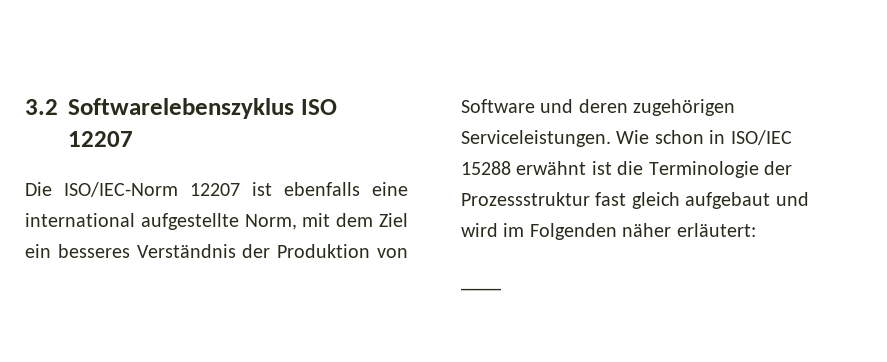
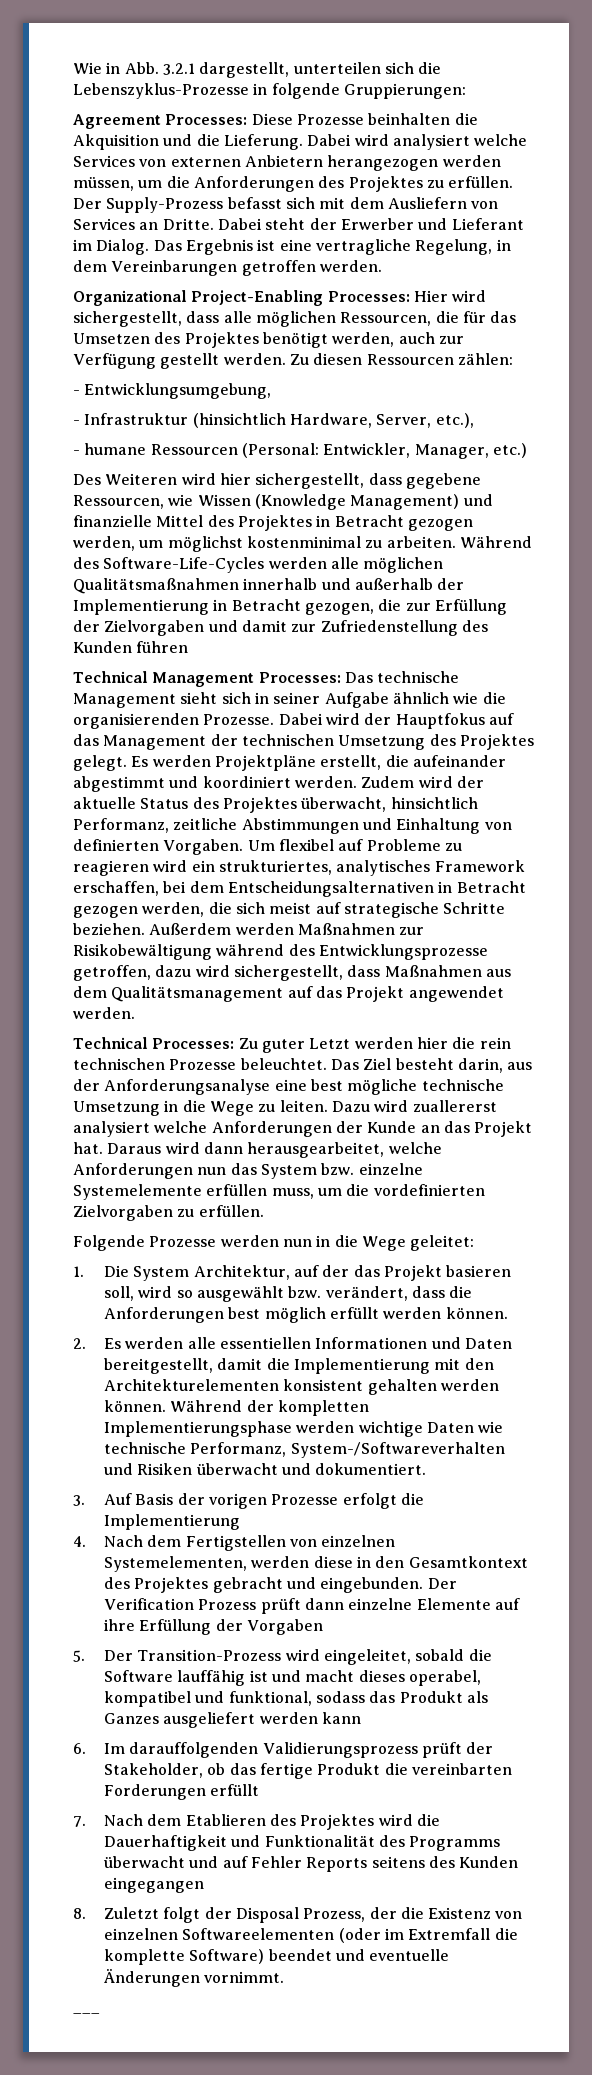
[25,98,337,119] [68,131,133,147] [25,182,408,197] [25,213,409,230] [25,244,409,258] [461,99,736,116] [461,130,792,147] [461,161,792,178] [461,192,809,209] [461,223,756,240] [461,287,501,291] 3.2 Softwarelebenszyklus ISO 12207 // Die ISO/IEC-Norm 12207 ist ebenfalls eine international aufgestellte Norm, mit dem Ziel ein besseres Verständnis der Produktion von Software und deren zugehörigen Serviceleistungen. Wie schon in ISO/IEC 15288 erwähnt ist die Terminologie der Prozessstruktur fast gleich aufgebaut und wird im Folgenden näher erläutert: // ____ -> [73,62,442,78] [73,83,466,99] [73,113,478,129] [73,134,528,150] [73,155,501,171] [73,176,514,192] [73,197,499,213] [73,218,524,230] [73,239,511,255] [73,260,382,276] [73,290,487,306] [73,311,517,327] [73,332,464,348] [73,353,513,369] [73,383,272,399] [73,413,474,428] [73,443,527,459] [73,473,481,489] [73,494,493,510] [73,515,473,531] [73,536,532,552] [73,557,444,573] [73,578,465,594] [73,599,507,615] [73,620,488,636] [73,641,189,653] [73,671,460,687] [73,692,506,708] [73,713,514,729] [73,734,534,750] [73,755,506,771] [73,776,484,792] [73,797,478,813] [73,818,512,834] [73,839,462,855] [73,860,525,876] [73,881,526,897] [73,902,506,918] [73,923,425,935] [73,944,488,960] [73,965,511,981] [73,986,504,1002] [73,1007,135,1019] [73,1037,511,1053] [73,1058,533,1073] [73,1079,504,1095] [73,1100,497,1116] [73,1121,533,1137] [73,1142,442,1158] [73,1163,423,1179] [73,1184,485,1200] [73,1205,264,1221] [73,1235,475,1251] [73,1265,512,1281] [103,1286,473,1302] [103,1307,508,1323] [73,1337,512,1349] [103,1358,494,1374] [103,1379,499,1395] [103,1400,369,1416] [103,1421,504,1437] [103,1442,505,1458] [103,1463,427,1475] [73,1493,424,1509] [103,1514,240,1530] [73,1535,396,1551] [103,1556,528,1572] [103,1577,457,1593] [103,1598,520,1614] [103,1619,323,1635] [73,1649,492,1665] [103,1670,481,1686] [103,1691,488,1707] [103,1712,361,1728] [73,1742,494,1758] [103,1763,512,1779] [103,1784,260,1800] [73,1814,440,1830] [103,1835,501,1851] [102,1856,519,1872] [103,1877,204,1893] [73,1907,523,1923] [103,1928,518,1943] [103,1949,450,1965] [103,1968,285,1987] [73,2012,100,2014] Wie in Abb. 3.2.1 dargestellt, unterteilen sich die Lebenszyklus-Prozesse in folgende Gruppierungen: // Agreement Processes: Diese Prozesse beinhalten die Akquisition und die Lieferung. Dabei wird analysiert welche Services von externen Anbietern herangezogen werden müssen, um die Anforderungen des Projektes zu erfüllen. Der Supply-Prozess befasst sich mit dem Ausliefern von Services an Dritte. Dabei steht der Erwerber und Lieferant im Dialog. Das Ergebnis ist eine vertragliche Regelung, in dem Vereinbarungen getroffen werden. // Organizational Project-Enabling Processes: Hier wird sichergestellt, dass alle möglichen Ressourcen, die für das Umsetzen des Projektes benötigt werden, auch zur Verfügung gestellt werden. Zu diesen Ressourcen zählen: // - Entwicklungsumgebung, // - Infrastruktur (hinsichtlich Hardware, Server, etc.), // - humane Ressourcen (Personal: Entwickler, Manager, etc.) // Des Weiteren wird hier sichergestellt, dass gegebene Ressourcen, wie Wissen (Knowledge Management) und finanzielle Mittel des Projektes in Betracht gezogen werden, um möglichst kostenminimal zu arbeiten. Während des Software-Life-Cycles werden alle möglichen Qualitätsmaßnahmen innerhalb und außerhalb der Implementierung in Betracht gezogen, die zur Erfüllung der Zielvorgaben und damit zur Zufriedenstellung des Kunden führen // Technical Management Processes: Das technische Management sieht sich in seiner Aufgabe ähnlich wie die organisierenden Prozesse. Dabei wird der Hauptfokus auf das Management der technischen Umsetzung des Projektes gelegt. Es werden Projektpläne erstellt, die aufeinander abgestimmt und koordiniert werden. Zudem wird der aktuelle Status des Projektes überwacht, hinsichtlich Performanz, zeitliche Abstimmungen und Einhaltung von definierten Vorgaben. Um flexibel auf Probleme zu reagieren wird ein strukturiertes, analytisches Framework erschaffen, bei dem Entscheidungsalternativen in Betracht gezogen werden, die sich meist auf strategische Schritte beziehen. Außerdem werden Maßnahmen zur Risikobewältigung während des Entwicklungsprozesse getroffen, dazu wird sichergestellt, dass Maßnahmen aus dem Qualitätsmanagement auf das Projekt angewendet werden. // Technical Processes: Zu guter Letzt werden hier die rein technischen Prozesse beleuchtet. Das Ziel besteht darin, aus der Anforderungsanalyse eine best mögliche technische Umsetzung in die Wege zu leiten. Dazu wird zuallererst analysiert welche Anforderungen der Kunde an das Projekt hat. Daraus wird dann herausgearbeitet, welche Anforderungen nun das System bzw. einzelne Systemelemente erfüllen muss, um die vordefinierten Zielvorgaben zu erfüllen. // Folgende Prozesse werden nun in die Wege geleitet: // 1. Die System Architektur, auf der das Projekt basieren soll, wird so ausgewählt bzw. verändert, dass die Anforderungen best möglich erfüllt werden können. // 2. Es werden alle essentiellen Informationen und Daten bereitgestellt, damit die Implementierung mit den Architekturelementen konsistent gehalten werden können. Während der kompletten Implementierungsphase werden wichtige Daten wie technische Performanz, System-/Softwareverhalten und Risiken überwacht und dokumentiert. // 3. Auf Basis der vorigen Prozesse erfolgt die Implementierung // 4. Nach dem Fertigstellen von einzelnen Systemelementen, werden diese in den Gesamtkontext des Projektes gebracht und eingebunden. Der Verification Prozess prüft dann einzelne Elemente auf ihre Erfüllung der Vorgaben // 5. Der Transition-Prozess wird eingeleitet, sobald die Software lauffähig ist und macht dieses operabel, kompatibel und funktional, sodass das Produkt als Ganzes ausgeliefert werden kann // 6. Im darauffolgenden Validierungsprozess prüft der Stakeholder, ob das fertige Produkt die vereinbarten Forderungen erfüllt // 7. Nach dem Etablieren des Projektes wird die Dauerhaftigkeit und Funktionalität des Programms überwacht und auf Fehler Reports seitens des Kunden eingegangen // 8. Zuletzt folgt der Disposal Prozess, der die Existenz von einzelnen Softwareelementen (oder im Extremfall die komplette Software) beendet und eventuelle Änderungen vornimmt. // ___

